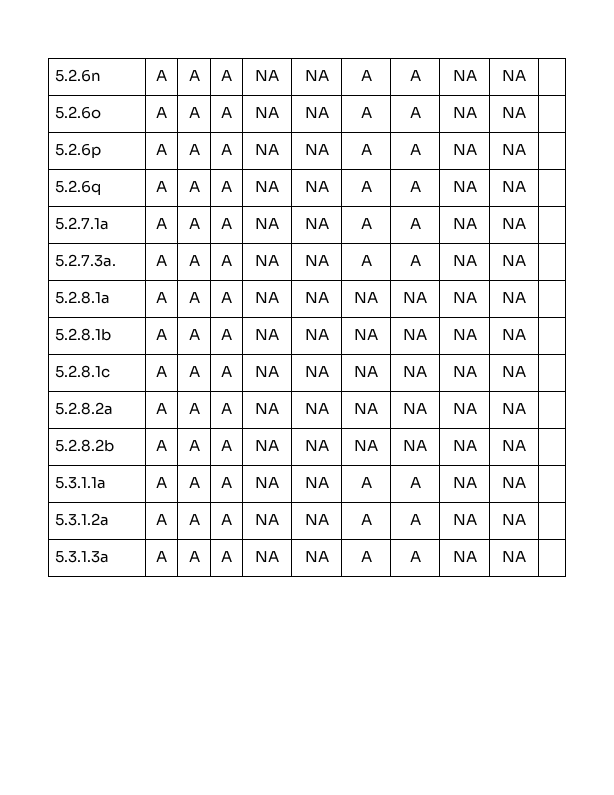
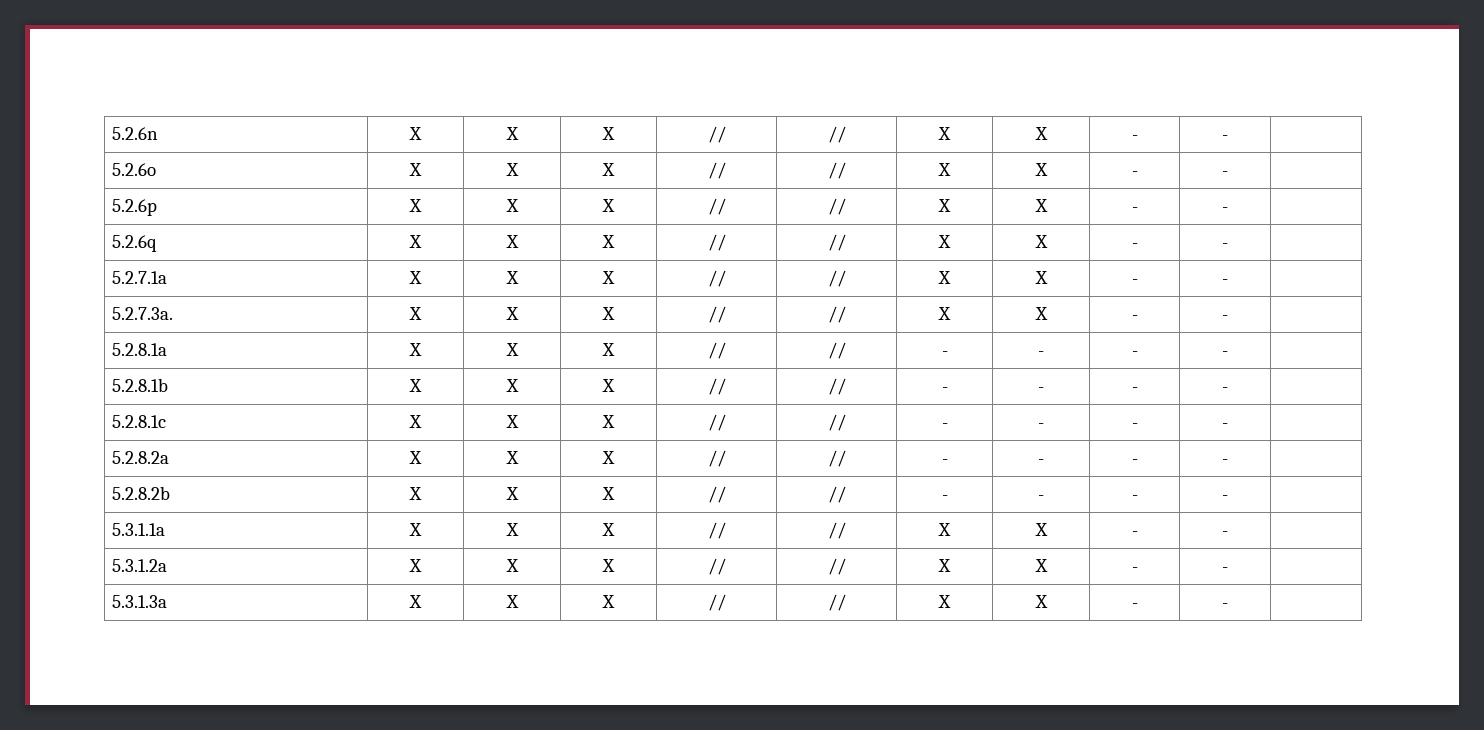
[156,70,167,81] [188,70,200,81] [221,70,232,81] [255,70,279,81] [304,70,329,81] [360,70,372,81] [409,70,421,81] [452,70,477,81] [502,70,526,81] [54,106,101,119] [156,107,167,118] [188,107,200,118] [221,107,232,118] [255,107,279,118] [304,107,329,118] [360,107,372,118] [409,107,421,118] [452,107,477,118] [502,107,526,118] [54,143,101,158] [156,144,167,155] [188,144,200,155] [221,144,232,155] [255,144,279,155] [304,144,329,155] [360,144,372,155] [409,144,421,155] [452,144,477,155] [502,144,526,155] [54,180,101,195] [156,181,167,192] [188,181,200,192] [221,181,232,192] [255,181,279,192] [304,181,329,192] [360,181,372,192] [409,181,421,192] [452,181,477,192] [502,181,526,192] [54,217,109,230] [156,218,167,229] [188,218,200,229] [221,218,232,229] [255,218,279,229] [304,218,329,229] [360,218,372,229] [409,218,421,229] [452,218,477,229] [502,218,526,229] [54,254,116,267] [156,255,167,266] [188,255,200,266] [221,255,232,266] [255,255,279,266] [304,255,329,266] [360,255,372,266] [409,255,421,266] [452,255,477,266] [502,255,526,266] [54,291,110,304] [156,292,167,303] [188,292,200,303] [221,292,232,303] [255,292,279,303] [304,292,329,303] [354,292,378,303] [403,292,427,303] [452,292,477,303] [502,292,526,303] [54,328,111,341] [156,329,167,340] [188,329,200,340] [221,329,232,340] [255,329,279,340] [304,329,329,340] [354,329,378,340] [403,329,427,340] [452,329,477,340] [502,329,526,340] [54,365,110,378] [156,366,167,377] [188,366,200,377] [221,366,232,377] [255,366,279,377] [304,366,329,377] [354,366,378,377] [403,366,427,377] [452,366,477,377] [502,366,526,377] [54,402,113,415] [156,403,167,414] [188,403,200,414] [221,403,232,414] [255,403,279,414] [304,403,329,414] [354,403,378,414] [403,403,427,414] [452,403,477,414] [502,403,526,414] [54,439,114,452] [156,440,167,451] [188,440,200,451] [221,440,232,451] [255,440,279,451] [304,440,329,451] [354,440,378,451] [403,440,427,451] [452,440,477,451] [502,440,526,451] [54,477,106,489] [156,477,167,488] [188,477,200,488] [221,477,232,488] [255,477,279,488] [304,477,329,488] [360,477,372,488] [409,477,421,488] [452,477,477,488] [502,477,526,488] [54,513,109,526] [156,514,167,525] [188,514,200,525] [221,514,232,525] [255,514,279,525] [304,514,329,525] [360,514,372,525] [409,514,421,525] [452,514,477,525] [502,514,526,525] [54,551,109,563] [156,551,167,562] [188,551,200,562] [221,551,232,562] [255,551,279,562] [304,551,329,562] [360,551,372,562] [409,551,421,562] [452,551,477,562] [502,551,526,562] A | A | A | NA | NA | A | A | NA | NA | // 5.2.6o | A | A | A | NA | NA | A | A | NA | NA | // 5.2.6p | A | A | A | NA | NA | A | A | NA | NA | // 5.2.6q | A | A | A | NA | NA | A | A | NA | NA | // 5.2.7.1a | A | A | A | NA | NA | A | A | NA | NA | // 5.2.7.3a. | A | A | A | NA | NA | A | A | NA | NA | // 5.2.8.1a | A | A | A | NA | NA | NA | NA | NA | NA | // 5.2.8.1b | A | A | A | NA | NA | NA | NA | NA | NA | // 5.2.8.1c | A | A | A | NA | NA | NA | NA | NA | NA | // 5.2.8.2a | A | A | A | NA | NA | NA | NA | NA | NA | // 5.2.8.2b | A | A | A | NA | NA | NA | NA | NA | NA | // 5.3.1.1a | A | A | A | NA | NA | A | A | NA | NA | // 5.3.1.2a | A | A | A | NA | NA | A | A | NA | NA | // 5.3.1.3a | A | A | A | NA | NA | A | A | NA | NA -> [409,127,422,140] [505,127,519,140] [602,127,615,140] [707,126,726,143] [827,126,846,143] [938,127,951,140] [1034,127,1048,140] [1131,135,1138,140] [1222,135,1228,140] [112,163,157,176] [409,163,422,176] [505,163,519,176] [602,163,615,176] [707,162,726,179] [827,162,846,179] [938,163,951,176] [1034,163,1048,176] [1131,171,1138,176] [1222,171,1228,176] [112,199,158,216] [409,199,422,212] [505,199,519,212] [602,199,615,212] [707,198,726,215] [827,198,846,215] [938,199,951,212] [1034,199,1048,212] [1131,207,1138,212] [1222,207,1228,212] [112,235,158,252] [409,235,422,248] [505,235,519,248] [602,235,615,248] [707,234,726,251] [827,234,846,251] [938,235,951,248] [1034,235,1048,248] [1131,243,1138,248] [1222,243,1228,248] [112,271,168,284] [409,271,422,284] [505,271,519,284] [602,271,615,284] [707,270,726,287] [827,270,846,287] [938,271,951,284] [1034,271,1048,284] [1131,279,1138,284] [1222,279,1228,284] [112,307,174,320] [409,307,422,320] [505,307,519,320] [602,307,615,320] [707,306,726,323] [827,306,846,323] [938,307,951,320] [1034,307,1048,320] [1131,315,1138,320] [1222,315,1228,320] [112,343,168,356] [409,343,422,356] [505,343,519,356] [602,343,615,356] [707,342,726,359] [827,342,846,359] [941,351,948,356] [1038,351,1044,356] [1131,351,1138,356] [1222,351,1228,356] [112,378,169,392] [409,379,422,392] [505,379,519,392] [602,379,615,392] [707,378,726,395] [827,378,846,395] [941,387,948,392] [1038,387,1044,392] [1131,387,1138,392] [1222,387,1228,392] [112,415,167,428] [409,415,422,428] [505,415,519,428] [602,415,615,428] [707,414,726,431] [827,414,846,431] [941,423,948,428] [1038,423,1044,428] [1131,423,1138,428] [1222,423,1228,428] [112,451,170,464] [409,451,422,464] [505,451,519,464] [602,451,615,464] [707,450,726,467] [827,450,846,467] [941,459,948,464] [1038,459,1044,464] [1131,459,1138,464] [1222,459,1228,464] [112,486,171,500] [409,487,422,500] [505,487,519,500] [602,487,615,500] [707,486,726,503] [827,486,846,503] [941,495,948,500] [1038,495,1044,500] [1131,495,1138,500] [1222,495,1228,500] [112,523,166,536] [409,523,422,536] [505,523,519,536] [602,523,615,536] [707,522,726,539] [827,522,846,539] [938,523,951,536] [1034,523,1048,536] [1131,531,1138,536] [1222,531,1228,536] [112,559,168,572] [409,559,422,572] [505,559,519,572] [602,559,615,572] [707,558,726,575] [827,558,846,575] [938,559,951,572] [1034,559,1048,572] [1131,567,1138,572] [1222,567,1228,572] [112,595,168,608] [409,595,422,608] [505,595,519,608] [602,595,615,608] [707,594,726,611] [827,594,846,611] [938,595,951,608] [1034,595,1048,608] [1131,603,1138,608] [1222,603,1228,608] X | X | X | // | // | X | X | - | - | // 5.2.6o | X | X | X | // | // | X | X | - | - | // 5.2.6p | X | X | X | // | // | X | X | - | - | // 5.2.6q | X | X | X | // | // | X | X | - | - | // 5.2.7.1a | X | X | X | // | // | X | X | - | - | // 5.2.7.3a. | X | X | X | // | // | X | X | - | - | // 5.2.8.1a | X | X | X | // | // | - | - | - | - | // 5.2.8.1b | X | X | X | // | // | - | - | - | - | // 5.2.8.1c | X | X | X | // | // | - | - | - | - | // 5.2.8.2a | X | X | X | // | // | - | - | - | - | // 5.2.8.2b | X | X | X | // | // | - | - | - | - | // 5.3.1.1a | X | X | X | // | // | X | X | - | - | // 5.3.1.2a | X | X | X | // | // | X | X | - | - | // 5.3.1.3a | X | X | X | // | // | X | X | - | -

